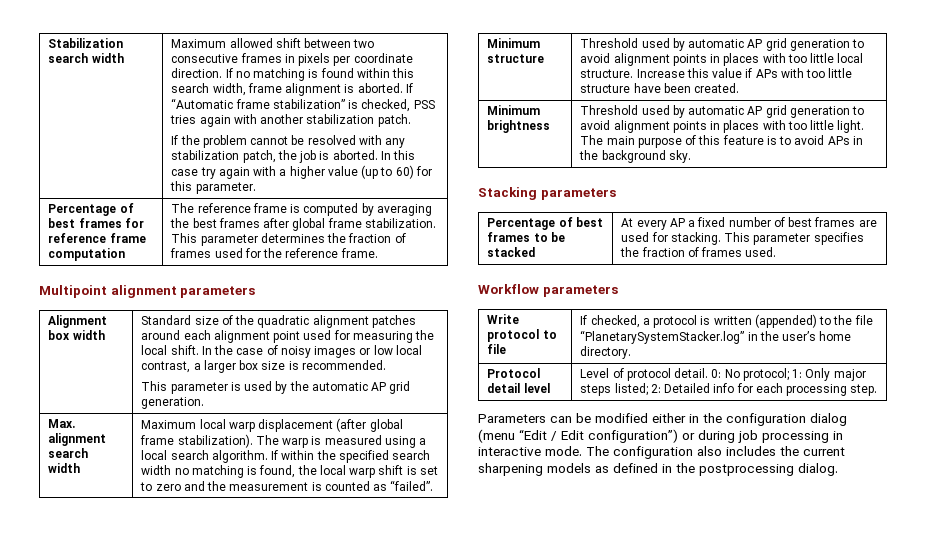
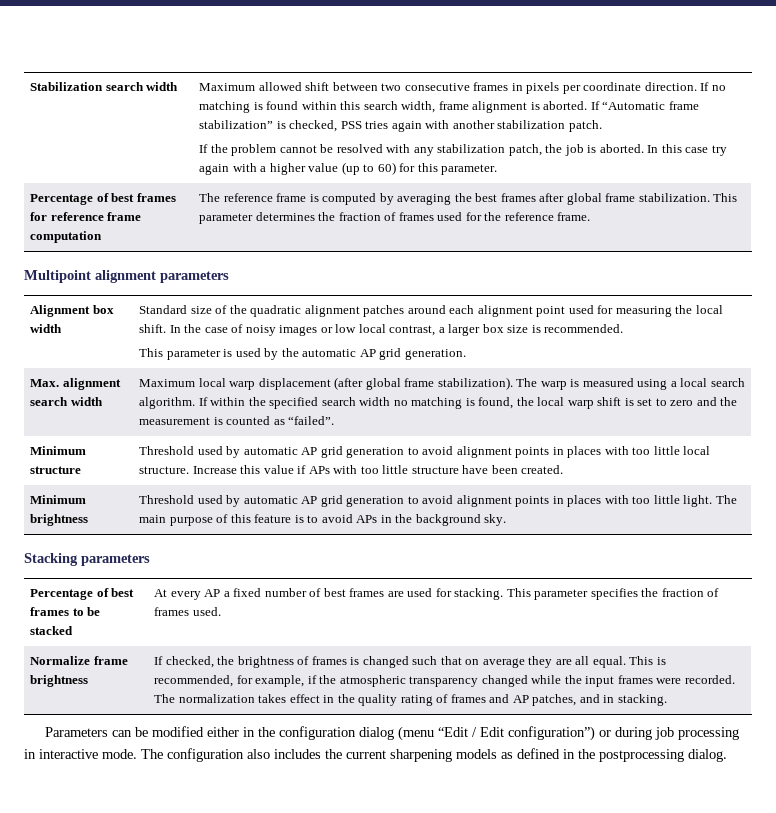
[478,284,618,297] [487,314,520,324] [487,329,557,342] [487,344,507,354] [580,314,873,328] [580,330,852,344] [580,346,632,359] [487,368,541,378] [487,383,550,393] [580,368,866,381] [580,383,878,396] // Workflow parameters // Write protocol to file | If checked, a protocol is written (appended) to the file “PlanetarySystemStacker.log” in the user’s home directory. // Protocol detail level | Level of protocol detail. 0: No protocol; 1: Only major steps listed; 2: Detailed info for each processing step. -> [30,656,128,665] [30,675,89,687] [154,656,666,668] [154,675,735,687] [154,694,667,706] // Normalize frame brightness | If checked, the brightness of frames is changed such that on average they are all equal. This is recommended, for example, if the atmospheric transparency changed while the input frames were recorded. The normalization takes effect in the quality rating of frames and AP patches, and in stacking.

